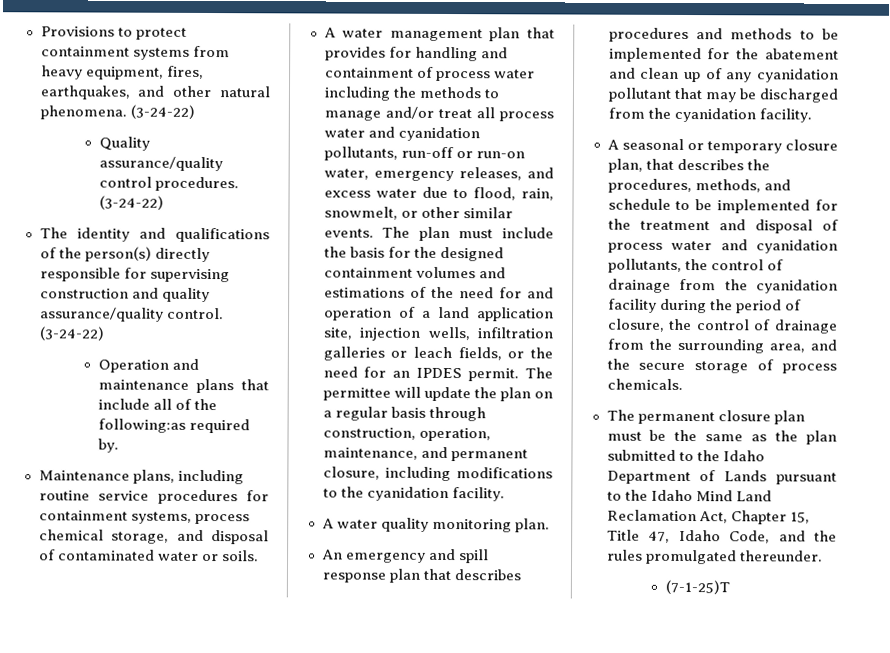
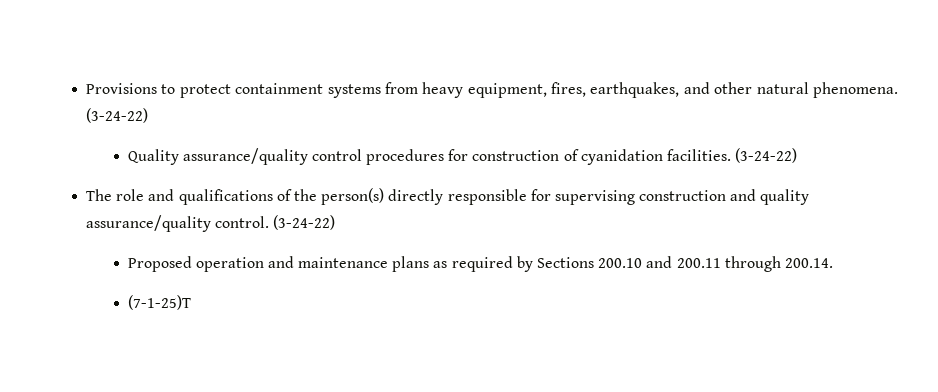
[154,176,239,192] procedures. -> [366,149,731,165] procedures for construction of cyanidation facilities.
[76,227,130,242] identity -> [116,189,145,201] role
[97,359,169,373] Operation -> [127,256,264,272] Proposed operation
[241,379,269,391] [97,398,218,411] [97,418,250,434] [97,438,119,453] [38,469,244,485] [38,489,269,505] [38,510,250,525] [38,529,269,545] [38,549,259,562] [323,27,555,42] [324,46,508,62] [324,66,535,82] [323,86,499,101] [323,106,554,122] [323,126,480,142] [323,146,525,161] [323,167,554,182] [323,186,554,201] [323,206,513,220] [323,226,554,242] [323,246,504,262] [323,266,506,279] [323,286,554,299] [323,306,554,322] [322,326,553,341] [322,346,553,361] [322,366,553,382] [322,386,553,402] [322,406,486,422] [322,427,491,442] [322,446,528,462] [322,466,553,482] [322,486,505,502] [321,517,550,533] [321,548,489,564] [321,568,521,583] [608,27,839,43] [608,47,839,63] [608,67,839,83] [607,87,838,103] [607,107,812,123] [606,138,838,154] [607,158,770,173] [607,178,791,194] [607,198,838,214] [607,218,839,234] [607,239,838,254] [607,258,784,273] [607,278,838,294] [607,298,802,314] [606,318,838,334] [606,338,837,354] [606,358,837,374] [606,378,683,390] [606,409,805,425] [606,429,837,445] [606,449,765,462] [606,470,837,485] [606,489,772,502] [606,509,810,525] [606,529,837,544] [606,549,823,565] that include all of the following:as required by. // Maintenance plans, including routine service procedures for containment systems, process chemical storage, and disposal of contaminated water or soils. // A water management plan that provides for handling and containment of process water including the methods to manage and/or treat all process water and cyanidation pollutants, run-off or run-on water, emergency releases, and excess water due to flood, rain, snowmelt, or other similar events. The plan must include the basis for the designed containment volumes and estimations of the need for and operation of a land application site, injection wells, infiltration galleries or leach fields, or the need for an IPDES permit. The permittee will update the plan on a regular basis through construction, operation, maintenance, and permanent closure, including modifications to the cyanidation facility. // A water quality monitoring plan. // An emergency and spill response plan that describes procedures and methods to be implemented for the abatement and clean up of any cyanidation pollutant that may be discharged from the cyanidation facility. // A seasonal or temporary closure plan, that describes the procedures, methods, and schedule to be implemented for the treatment and disposal of process water and cyanidation pollutants, the control of drainage from the cyanidation facility during the period of closure, the control of drainage from the surrounding area, and the secure storage of process chemicals. // The permanent closure plan must be the same as the plan submitted to the Idaho Department of Lands pursuant to the Idaho Mind Land Reclamation Act, Chapter 15, Title 47, Idaho Code, and the rules promulgated thereunder. -> [433,256,833,272] as required by Sections 200.10 and 200.11 through 200.14.

